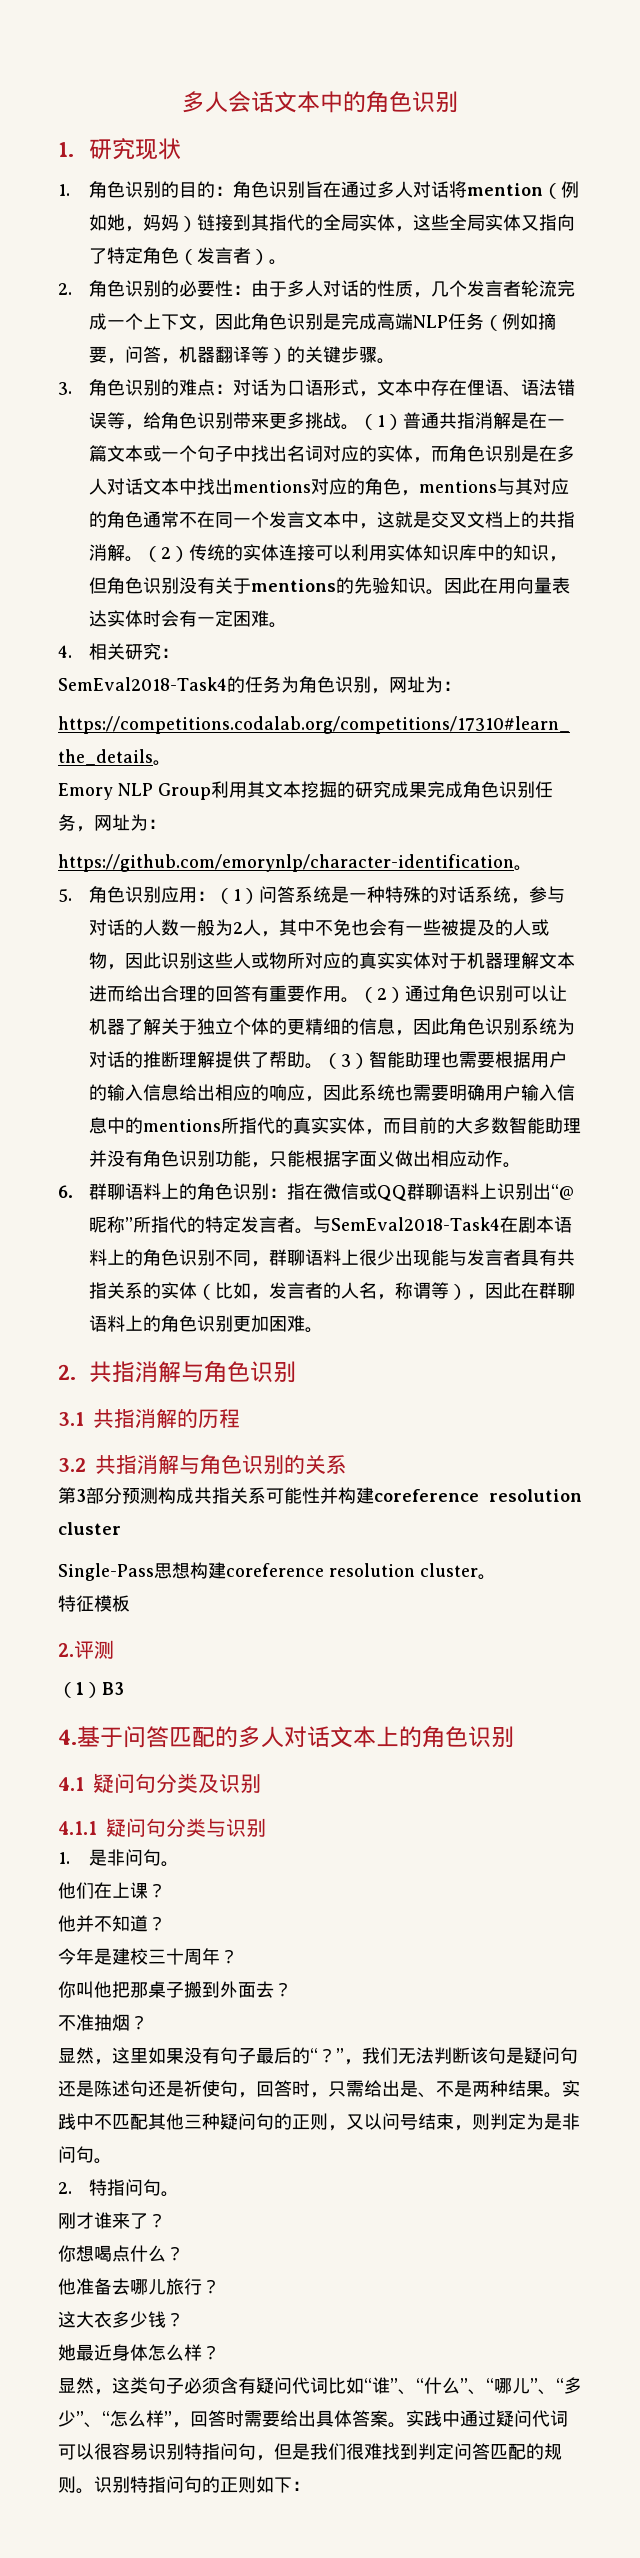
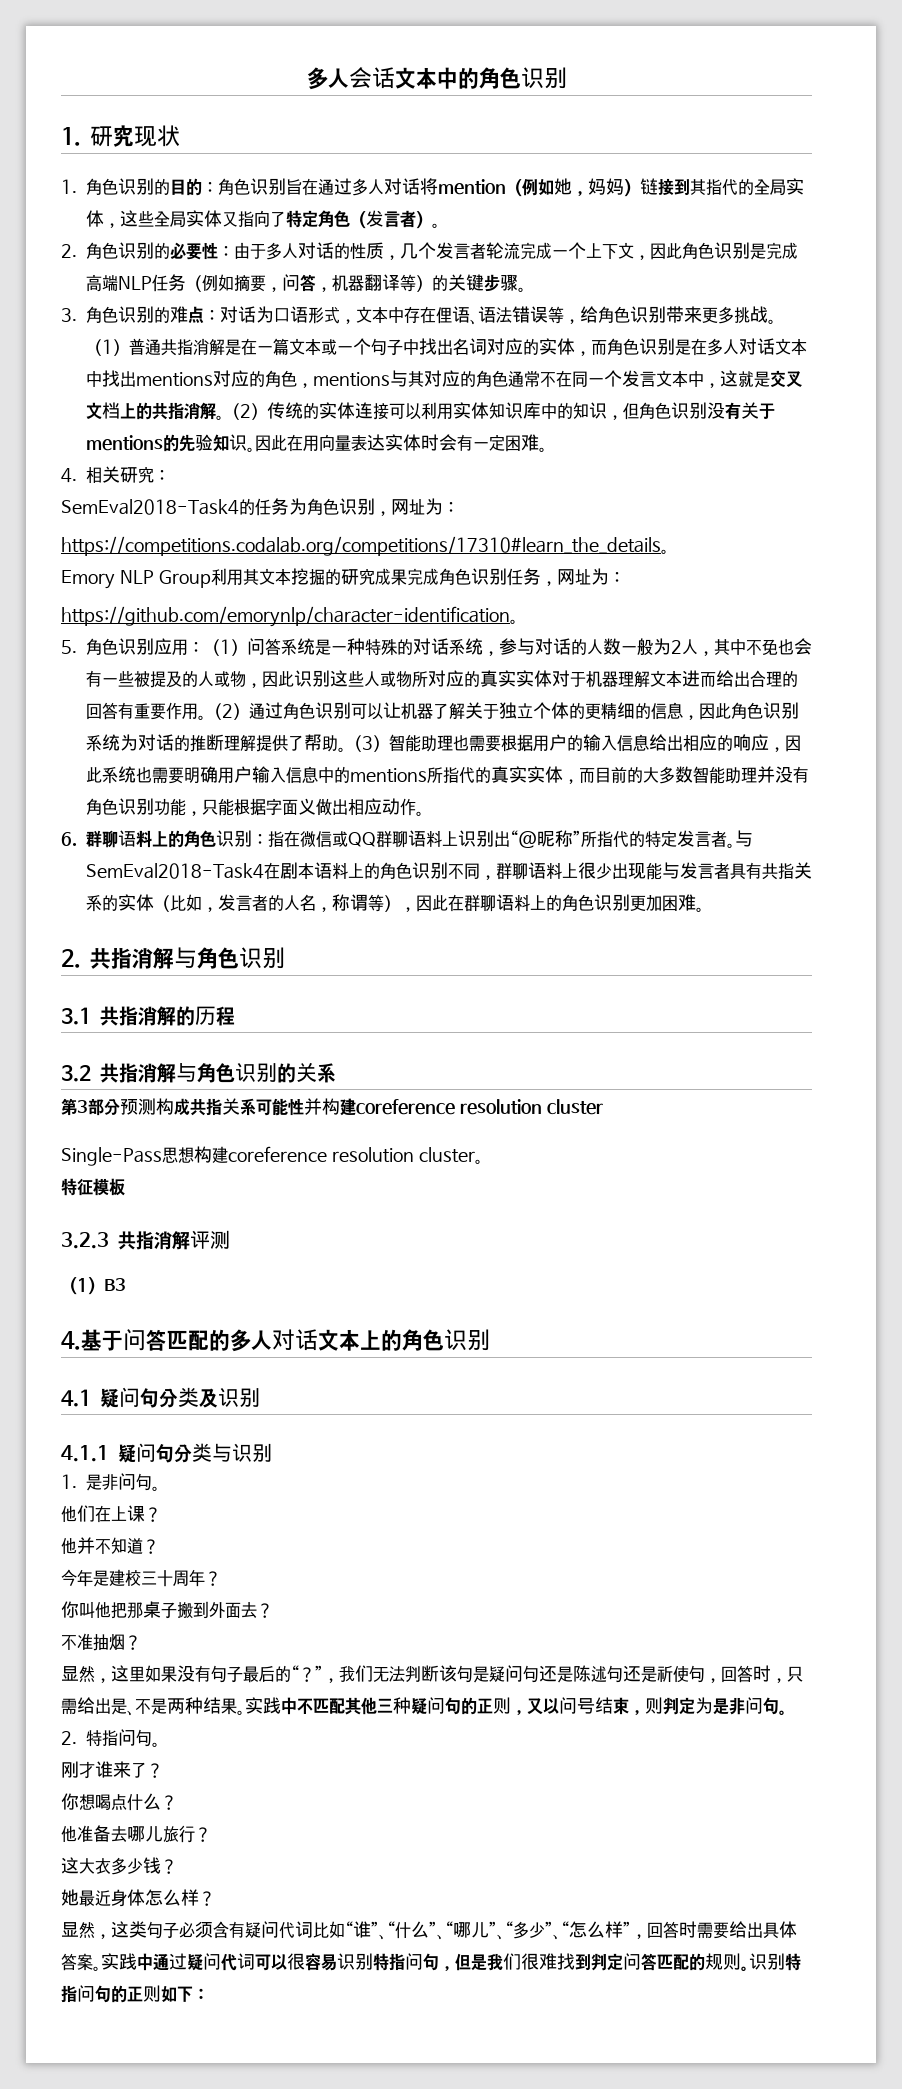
[58,1643,74,1657] 2. -> [61,1231,190,1250] 3.2.3共指消解

